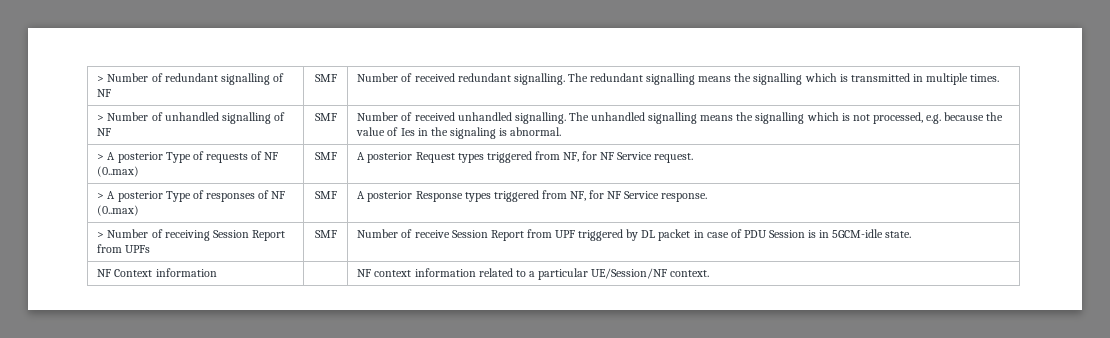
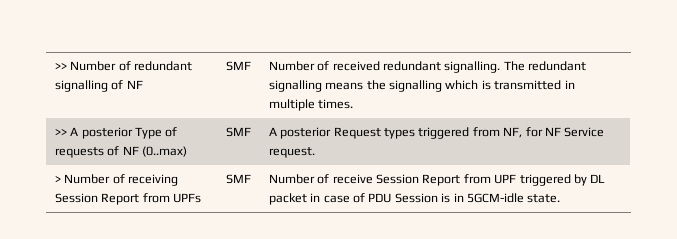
[97,76,105,82] > -> [54,63,67,70] >>
[97,112,285,124] [97,128,112,136] [314,113,337,121] [357,112,1004,124] [356,127,562,139] [97,154,105,160] > Number of unhandled signalling of NF | SMF | Number of received unhandled signalling. The unhandled signalling means the signalling which is not processed, e.g. because the value of Ies in the signaling is abnormal. // > -> [54,129,67,136] >>
[97,190,286,202] [97,205,140,216] [314,191,337,199] [357,190,708,202] // > A posterior Type of responses of NF (0..max) | SMF | A posterior Response types triggered from NF, for NF Service response. -> (315, 152) none
[97,268,217,277] [357,268,710,280] // NF Context information | | NF context information related to a particular UE/Session/NF context. -> (561, 198) none

